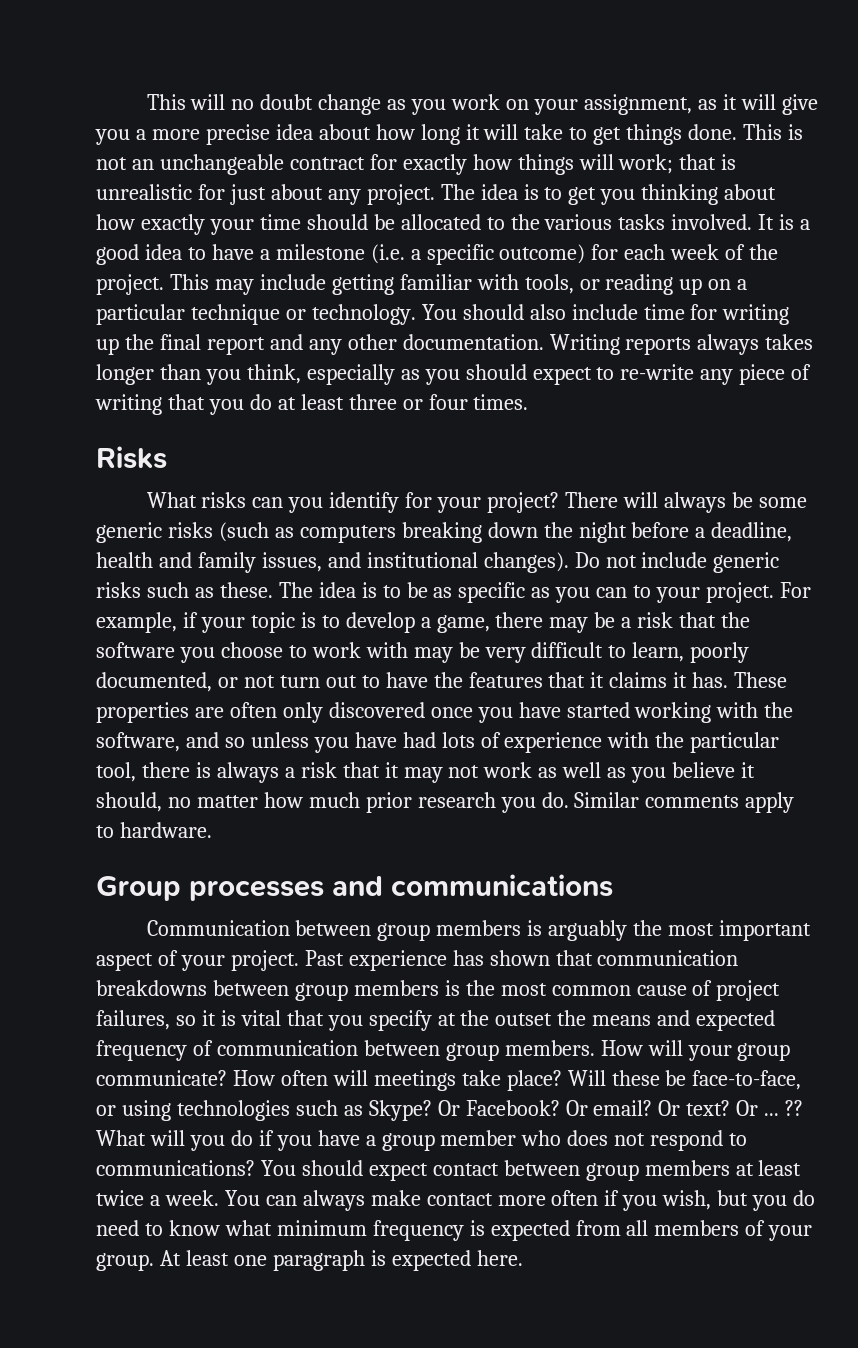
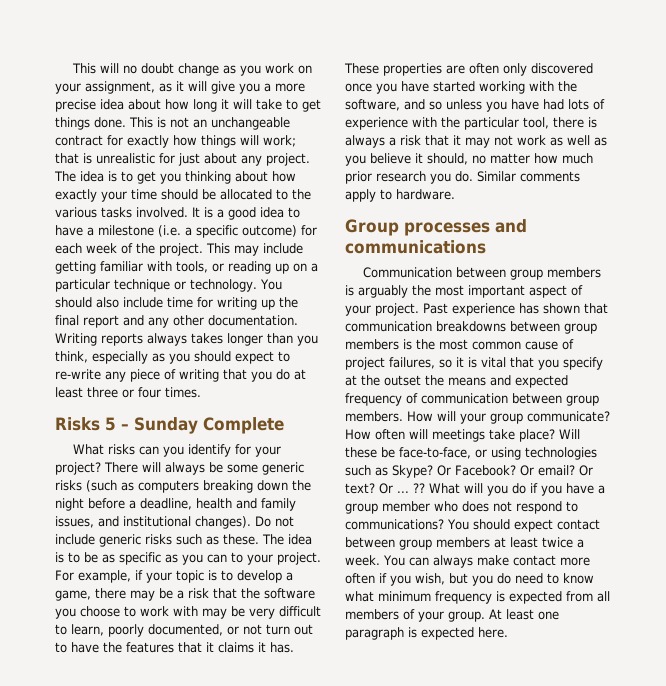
(167, 457) none -> [105,417,284,434] 5 – Sunday Complete

